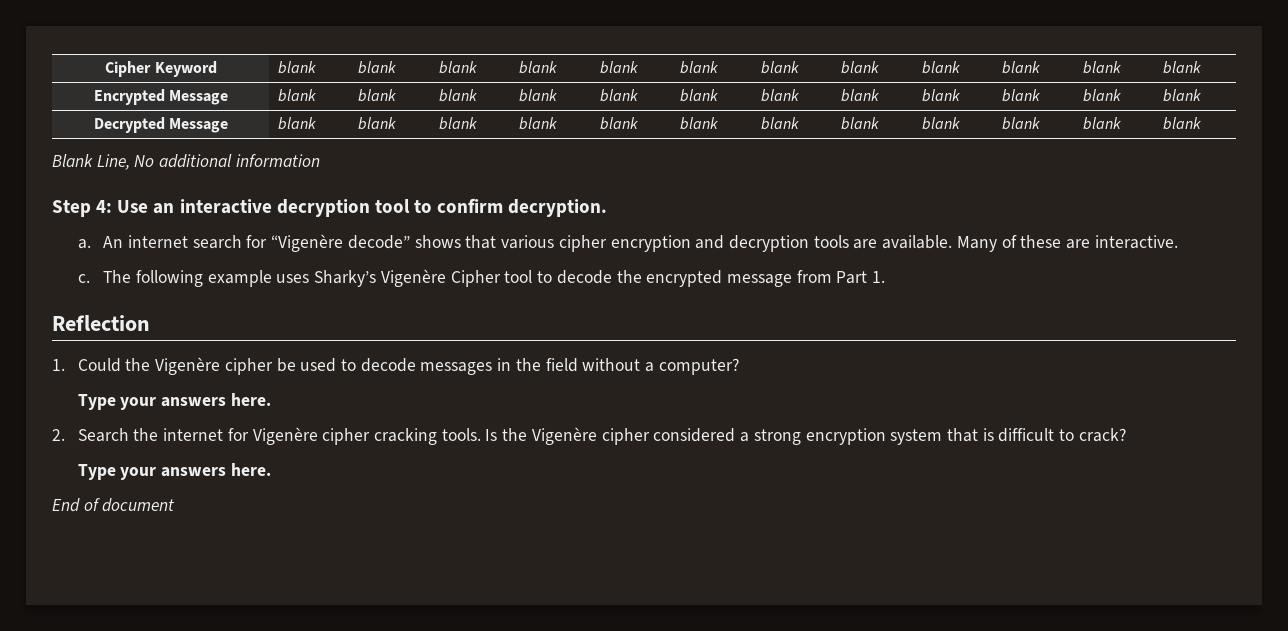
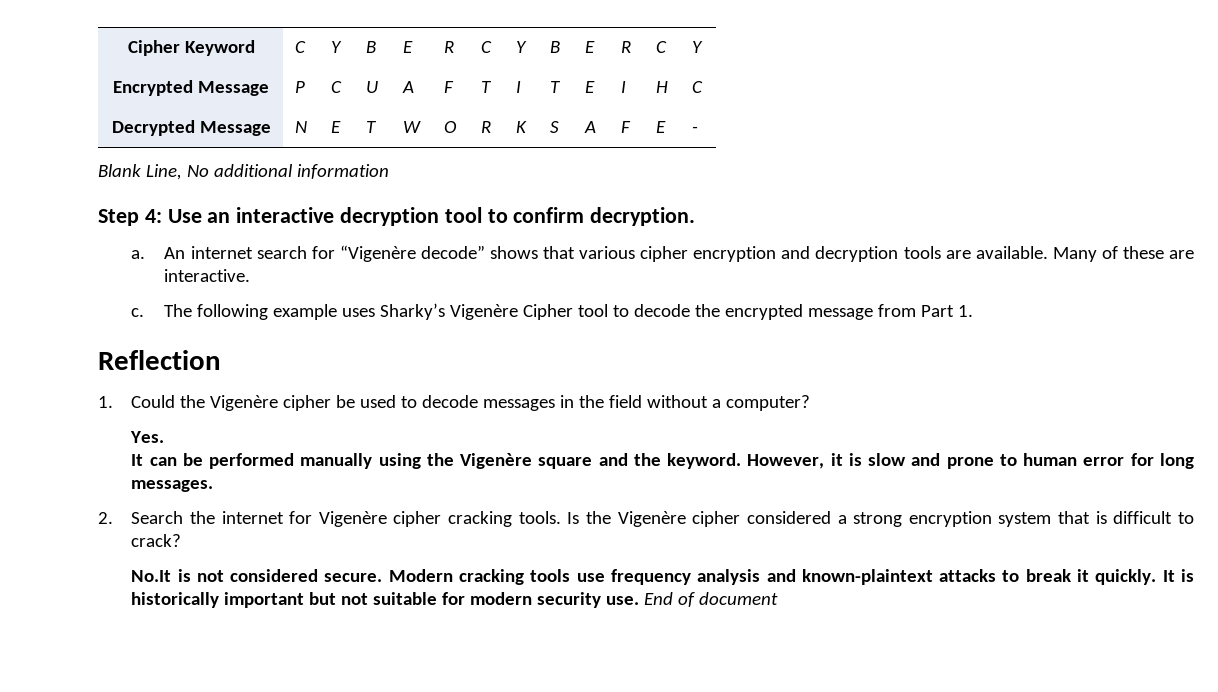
[278,61,317,74] [358,61,397,74] [439,61,478,74] [519,61,558,74] [600,61,639,74] [680,61,719,74] [761,61,800,74] [841,61,880,74] [922,61,961,74] [1002,61,1041,74] [1083,61,1122,74] [1163,61,1202,74] [93,89,229,105] [278,89,317,102] [358,89,397,102] [439,89,478,102] [519,89,558,102] [600,89,639,102] [680,89,719,102] [761,89,800,102] [841,89,880,102] [922,89,961,102] [1002,89,1041,102] [1083,89,1122,102] [1163,89,1202,102] [93,117,229,133] [278,117,317,130] [358,117,397,130] [439,117,478,130] [519,117,558,130] [600,117,639,130] [680,117,719,130] [761,117,800,130] [841,117,880,130] [922,117,961,130] [1002,117,1041,130] [1083,117,1122,130] [1163,117,1202,130] blank | blank | blank | blank | blank | blank | blank | blank | blank | blank | blank | blank // Encrypted Message | blank | blank | blank | blank | blank | blank | blank | blank | blank | blank | blank | blank // Decrypted Message | blank | blank | blank | blank | blank | blank | blank | blank | blank | blank | blank | blank -> [294,41,306,53] [330,41,342,53] [365,41,376,53] [402,41,413,53] [443,41,454,53] [480,41,492,53] [515,41,527,53] [549,41,560,53] [584,41,595,53] [620,41,631,53] [655,41,667,53] [691,41,703,53] [113,80,269,96] [294,81,305,93] [330,81,342,93] [365,81,378,93] [401,81,414,93] [443,81,454,93] [480,81,492,93] [515,81,521,93] [549,81,561,93] [584,81,595,93] [620,81,626,93] [655,81,668,93] [691,81,703,93] [111,120,271,136] [294,121,307,133] [330,121,341,133] [365,121,377,133] [402,121,421,133] [443,121,457,133] [480,121,491,133] [515,121,527,133] [549,121,559,133] [583,121,596,133] [620,121,631,133] [655,121,666,133] [691,126,698,133] C | Y | B | E | R | C | Y | B | E | R | C | Y // Encrypted Message | P | C | U | A | F | T | I | T | E | I | H | C // Decrypted Message | N | E | T | W | O | R | K | S | A | F | E | -
[77,393,271,410] Type your answers here. -> [130,431,165,443] [131,453,1194,469] [131,480,214,492] Yes. // It can be performed manually using the Vigenère square and the keyword. However, it is slow and prone to human error for long messages.
[77,463,271,480] Type your answers here. // -> [131,569,1194,585] [131,592,640,608] No.It is not considered secure. Modern cracking tools use frequency analysis and known-plaintext attacks to break it quickly. It is historically important but not suitable for modern security use.

